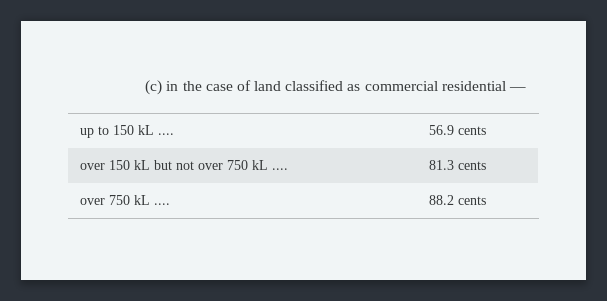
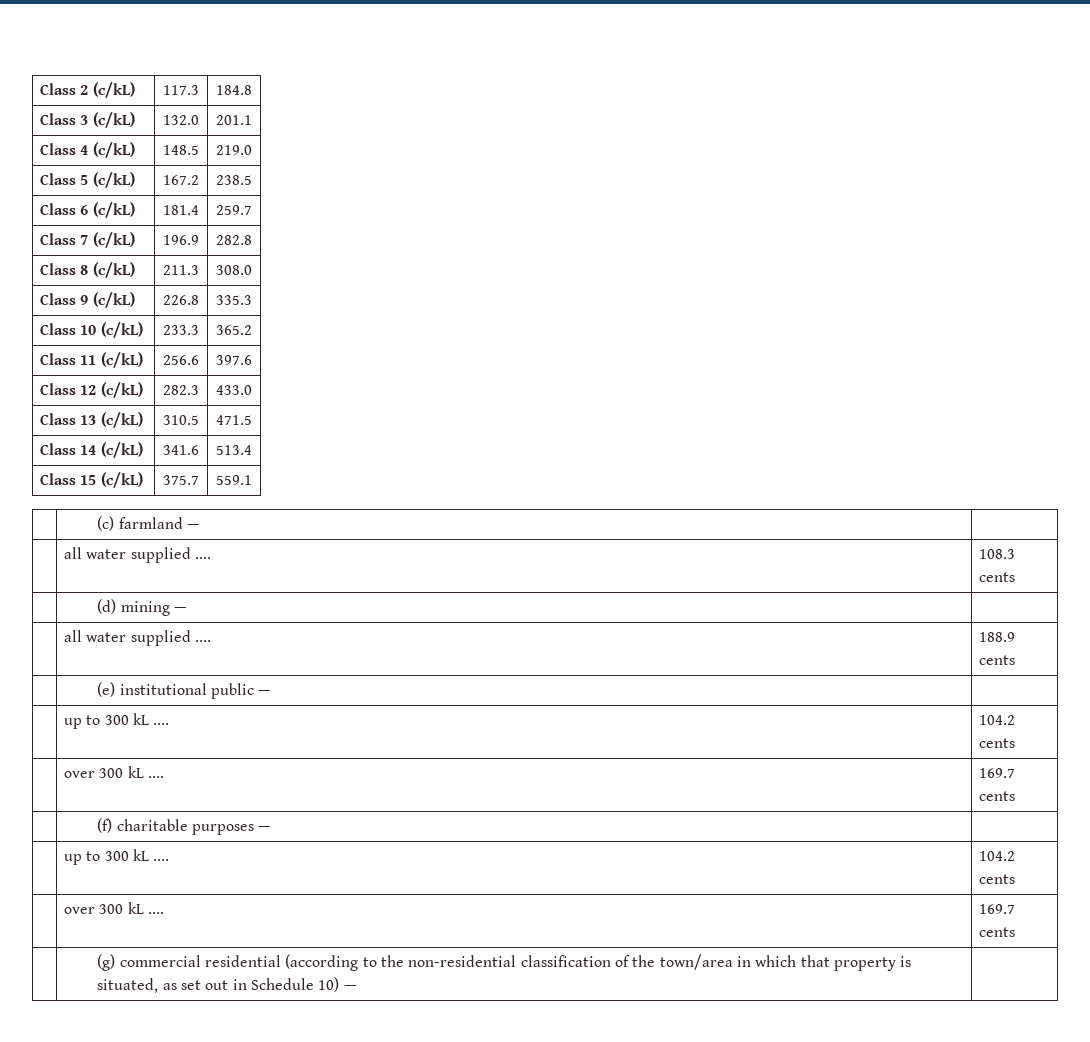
[145,80,527,95] [79,125,174,138] [428,125,486,135] [79,160,288,170] [428,160,486,170] [79,195,170,205] [428,195,486,205] (c) in the case of land classified as commercial residential — // up to 150 kL .... | 56.9 cents // over 150 kL but not over 750 kL .... | 81.3 cents // over 750 kL .... | 88.2 cents -> [40,82,135,98] [163,85,199,95] [216,85,252,95] [40,112,135,128] [163,115,199,125] [216,115,252,125] [40,142,135,158] [163,145,199,155] [216,145,252,155] [40,172,135,188] [163,175,199,185] [216,175,252,185] [40,202,135,218] [163,205,199,215] [216,205,252,215] [40,232,135,248] [163,235,199,245] [216,235,252,245] [40,262,135,278] [163,265,199,275] [216,265,252,275] [40,292,135,308] [163,295,199,305] [216,295,252,305] [40,322,143,338] [163,325,199,335] [216,325,252,335] [40,352,143,368] [163,355,199,365] [216,355,252,365] [40,382,143,398] [163,385,199,395] [216,385,252,395] [40,412,143,428] [163,415,199,425] [216,415,252,425] [40,442,143,458] [163,445,199,455] [216,445,252,455] [40,472,143,488] [163,475,199,485] [216,475,252,485] [97,516,200,531] [64,547,212,563] [979,549,1016,559] [979,572,1016,582] [97,599,187,616] [64,630,212,646] [979,632,1016,642] [979,655,1016,665] [97,682,271,699] [64,713,170,729] [979,715,1016,725] [979,738,1016,748] [64,766,165,778] [979,768,1016,778] [979,791,1016,801] [97,818,271,835] [64,849,170,865] [979,851,1016,861] [979,874,1016,884] [64,902,165,914] [979,904,1016,914] [979,927,1016,937] [97,954,912,971] [97,977,356,993] Class 2 (c/kL) | 117.3 | 184.8 // Class 3 (c/kL) | 132.0 | 201.1 // Class 4 (c/kL) | 148.5 | 219.0 // Class 5 (c/kL) | 167.2 | 238.5 // Class 6 (c/kL) | 181.4 | 259.7 // Class 7 (c/kL) | 196.9 | 282.8 // Class 8 (c/kL) | 211.3 | 308.0 // Class 9 (c/kL) | 226.8 | 335.3 // Class 10 (c/kL) | 233.3 | 365.2 // Class 11 (c/kL) | 256.6 | 397.6 // Class 12 (c/kL) | 282.3 | 433.0 // Class 13 (c/kL) | 310.5 | 471.5 // Class 14 (c/kL) | 341.6 | 513.4 // Class 15 (c/kL) | 375.7 | 559.1 // | (c) farmland — | // | all water supplied .... | 108.3 cents // | (d) mining — | // | all water supplied .... | 188.9 cents // | (e) institutional public — | // | up to 300 kL .... | 104.2 cents // | over 300 kL .... | 169.7 cents // | (f) charitable purposes — | // | up to 300 kL .... | 104.2 cents // | over 300 kL .... | 169.7 cents // | (g) commercial residential (according to the non-residential classification of the town/area in which that property is situated, as set out in Schedule 10) — |

